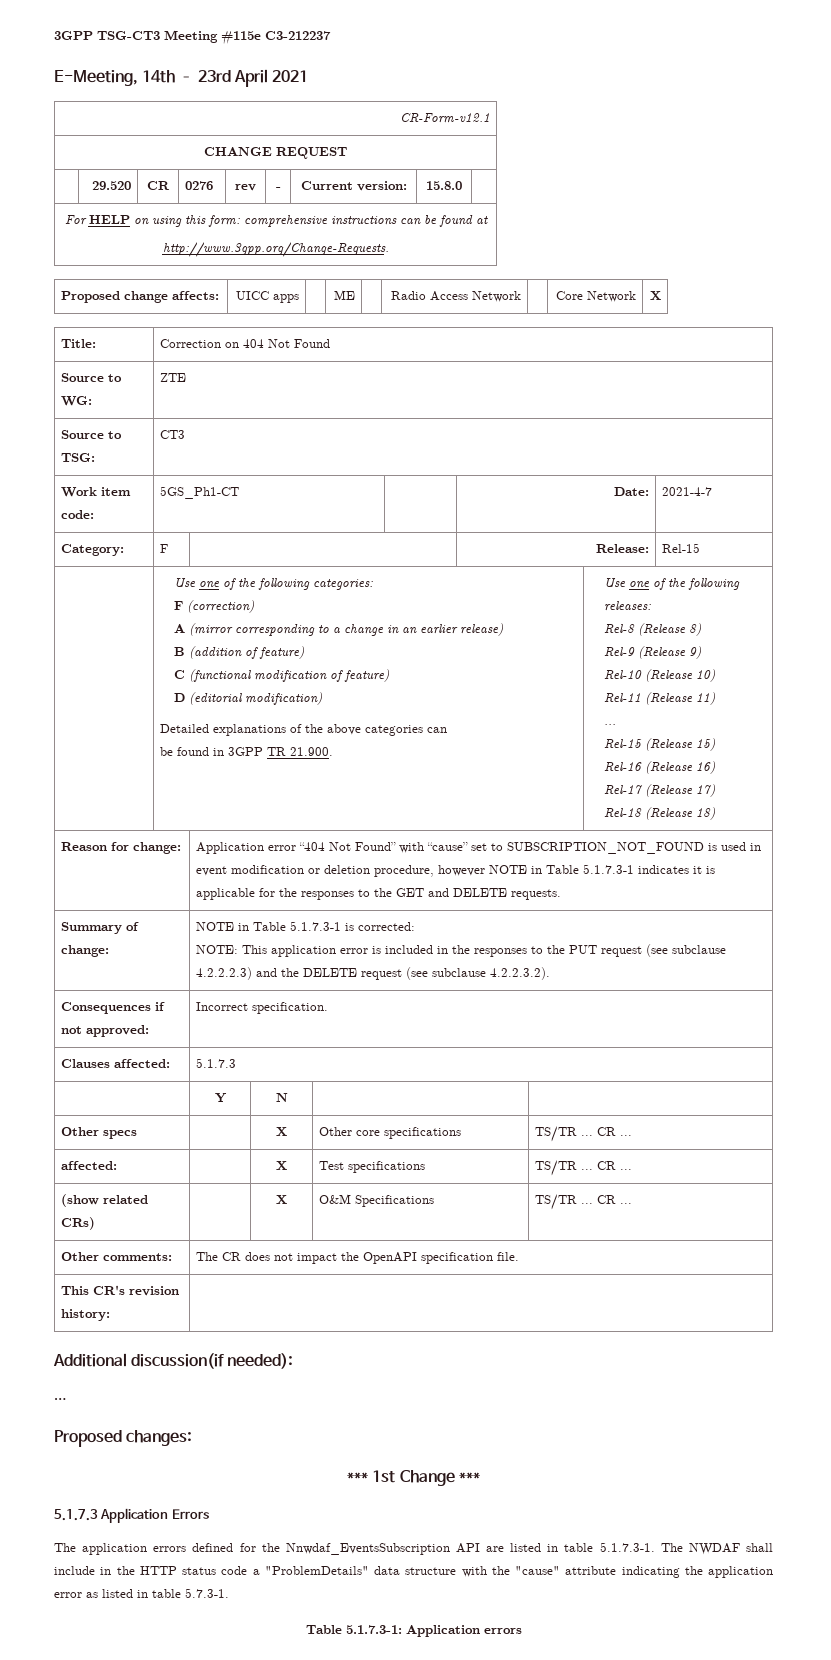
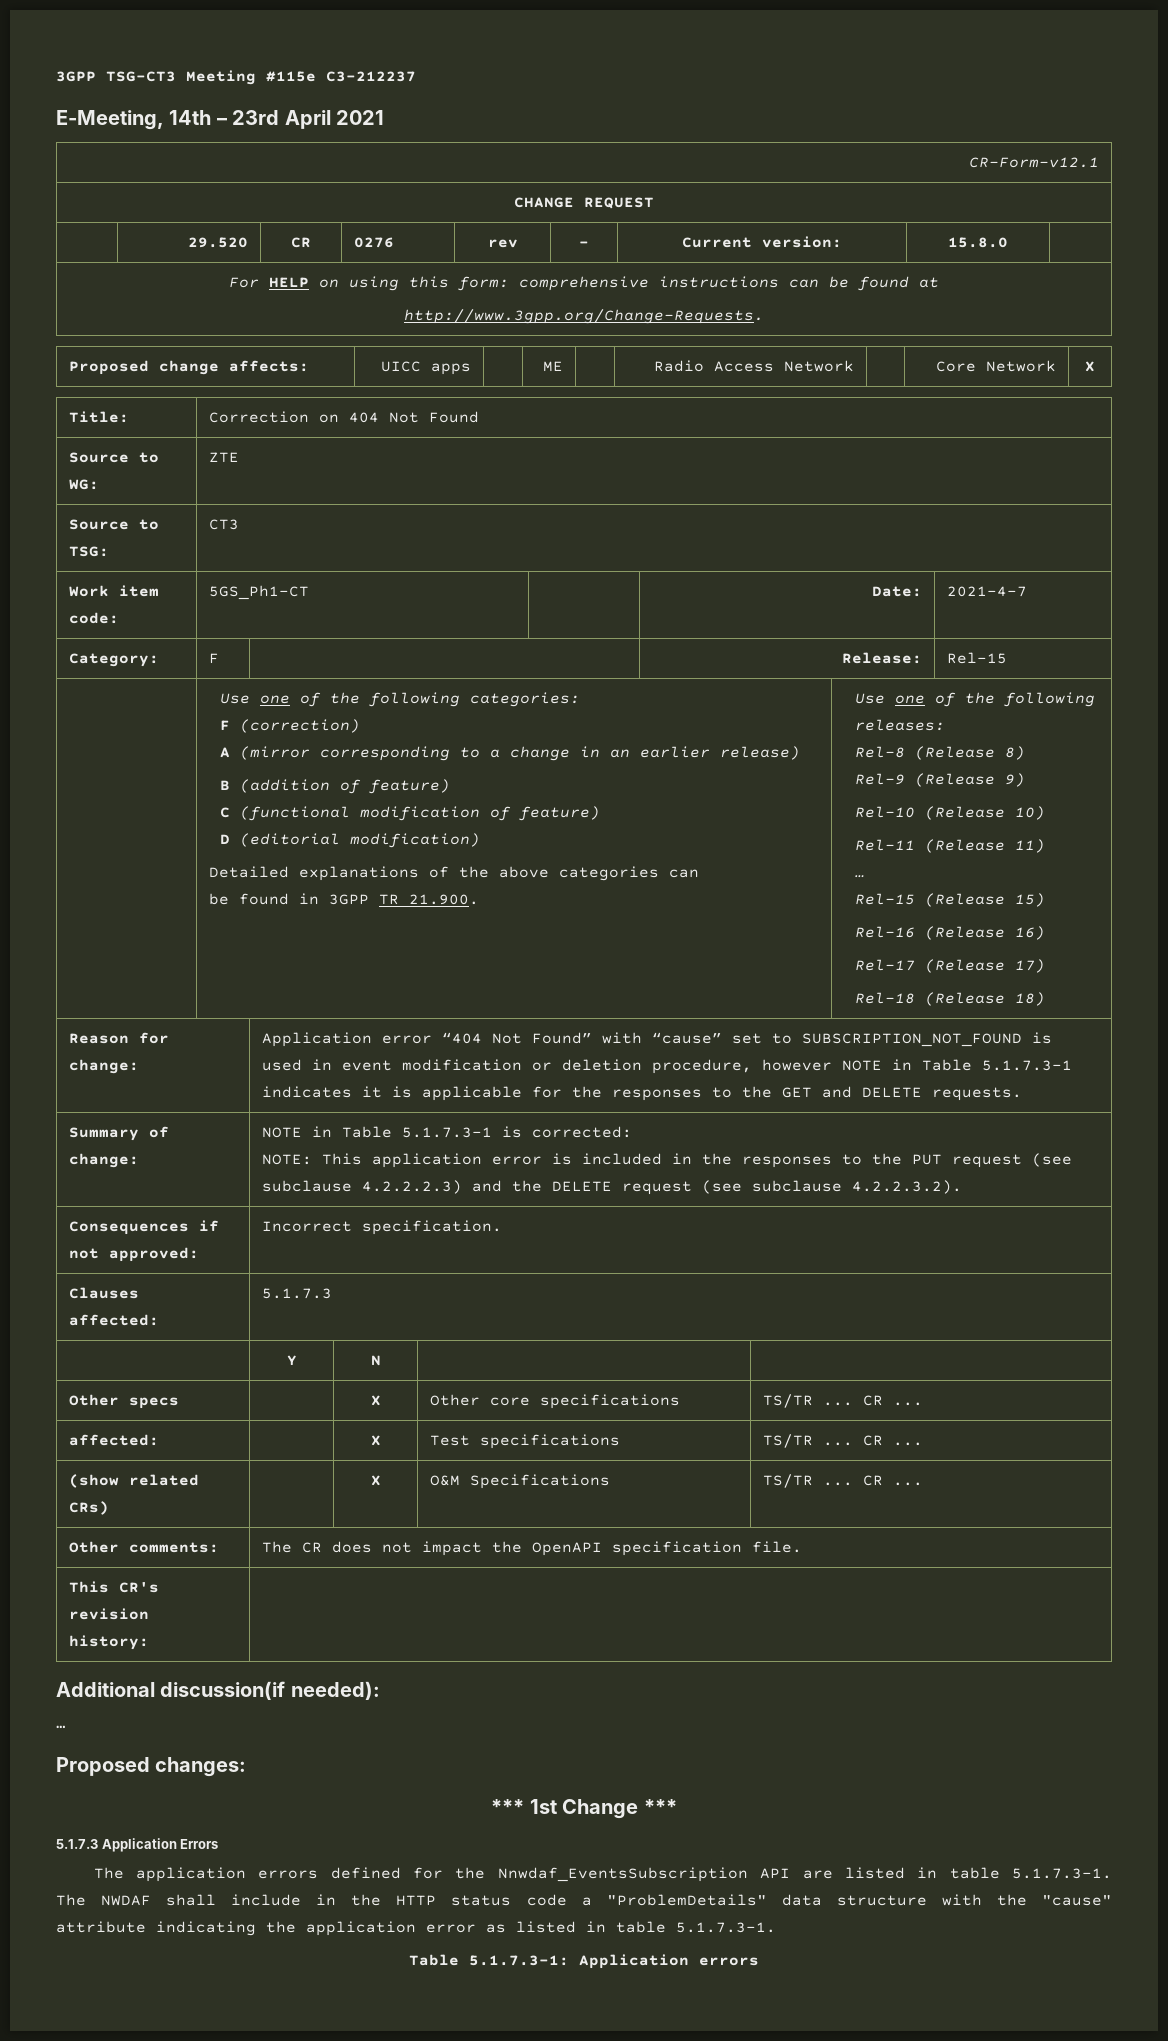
[185,1588,229,1598] 5.7.3-1. -> [676,1922,776,1933] 5.1.7.3-1.

